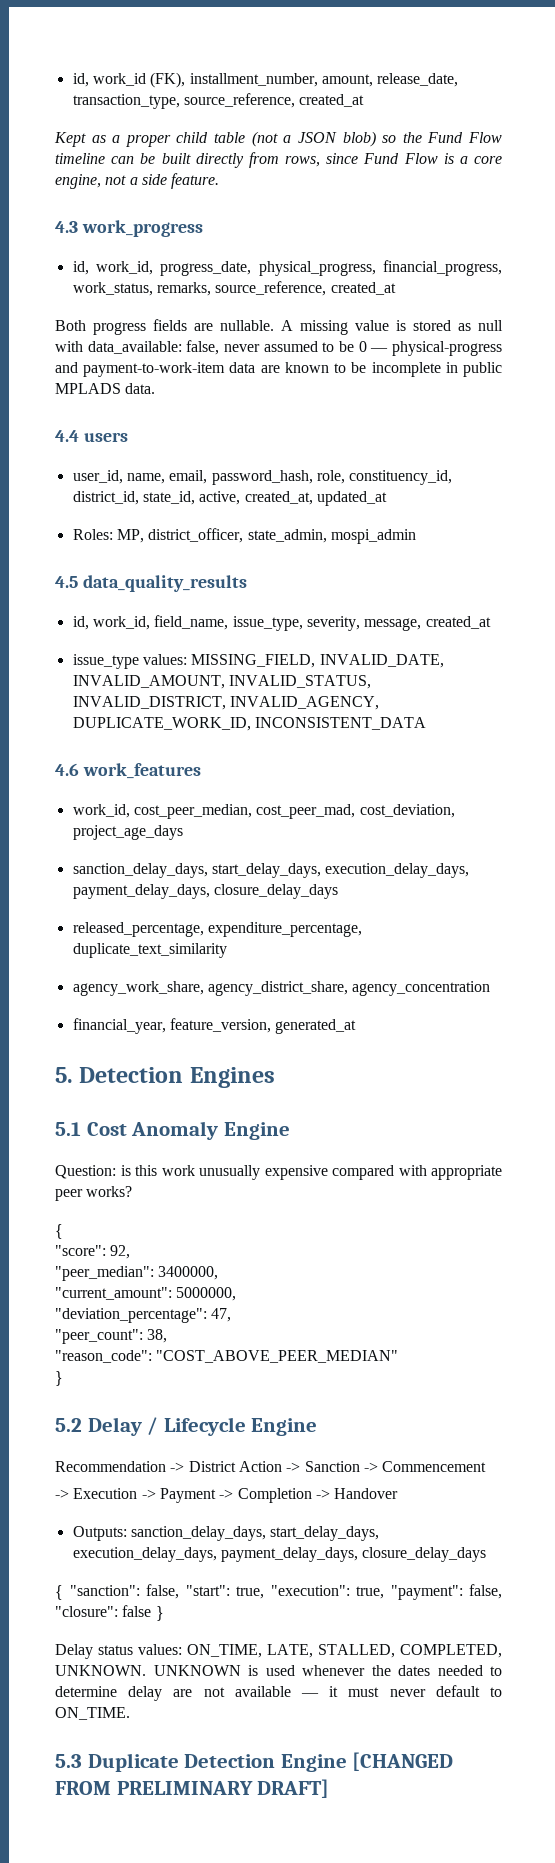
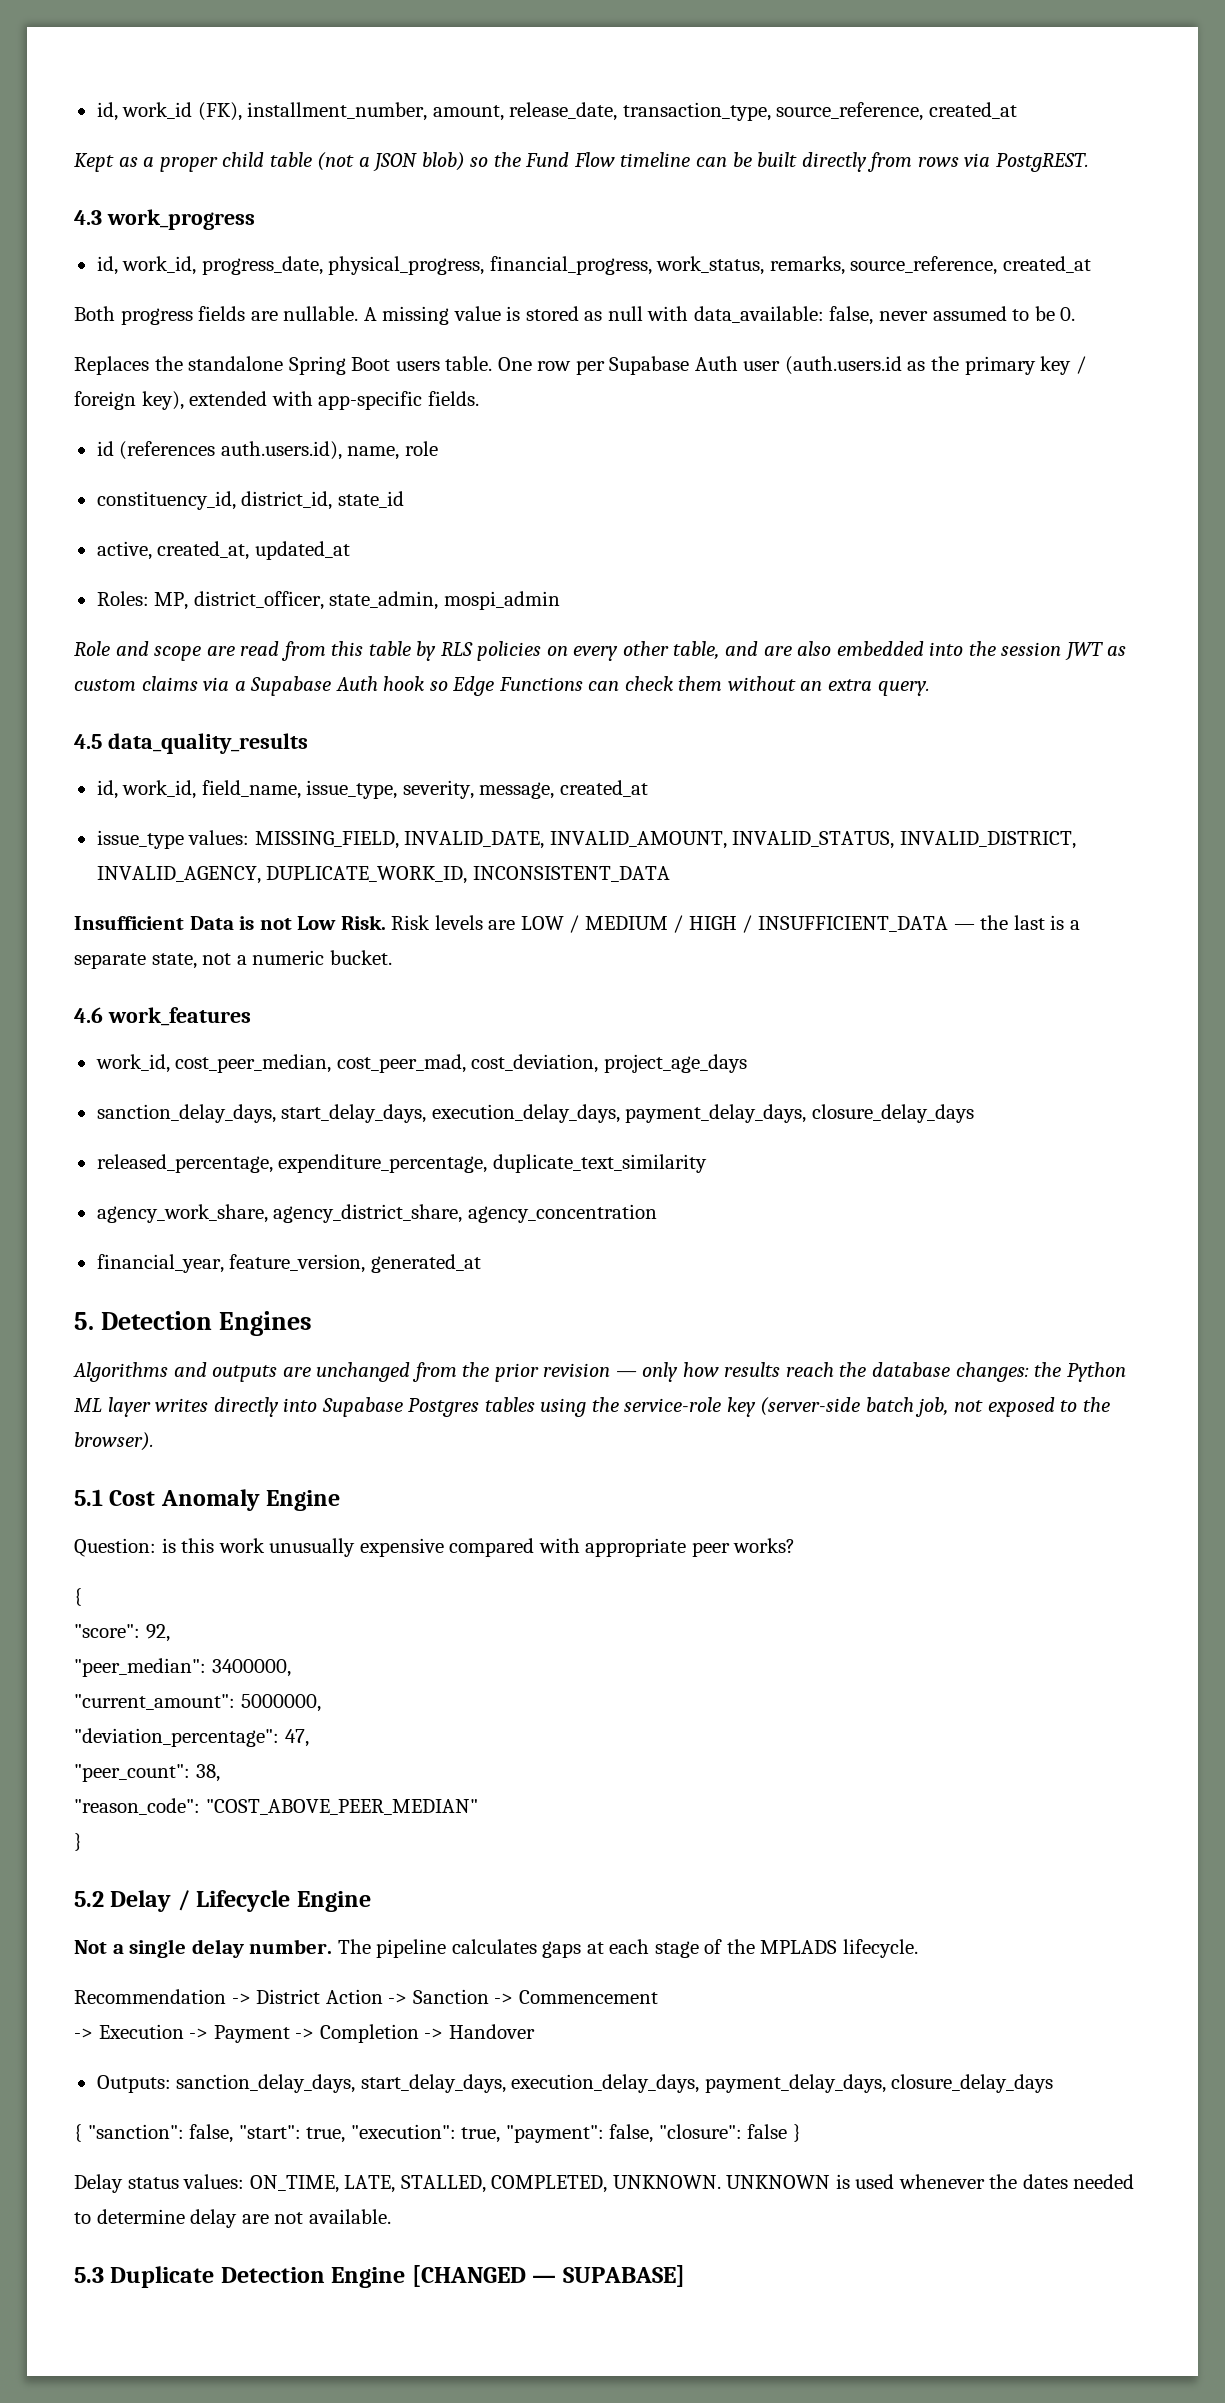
[284,153,503,167] [55,173,220,189] rows, since Fund Flow is a core engine, not a side feature. -> [917,153,1089,172] rows via PostgREST.
[358,341,503,356] [55,362,503,377] [55,383,156,394] [55,430,128,442] [72,470,345,485] 0 — physical-progress and payment-to-work-item data are known to be incomplete in public MPLADS data. // 4.4 users // user_id, name, email, password_hash, role, -> [1060,307,1076,321] [74,356,1086,375] [74,391,479,410] [96,441,438,460] 0. // Replaces the standalone Spring Boot users table. One row per Supabase Auth user (auth.users.id as the primary key / foreign key), extended with app-specific fields. // id (references auth.users.id), name, role //
[142,491,195,505] state_id, -> [337,491,404,508] state_id //
(416, 536) none -> [74,641,1127,661] [74,676,930,696] // Role and scope are read from this table by RLS policies on every other table, and are also embedded into the session JWT as custom claims via a Supabase Auth hook so Edge Functions can check them without an extra query.
(426, 723) none -> [74,915,1080,933] [74,950,392,969] // Insufficient Data is not Low Risk. Risk levels are LOW / MEDIUM / HIGH / INSUFFICIENT_DATA — the last is a separate state, not a numeric bucket.
(275, 1077) none -> [73,1362,1126,1382] [74,1397,1110,1417] [74,1432,154,1451] // Algorithms and outputs are unchanged from the prior revision — only how results reach the database changes: the Python ML layer writes directly into Supabase Postgres tables using the service-role key (server-side batch job, not exposed to the browser).
(318, 1427) none -> [74,1939,919,1958] // Not a single delay number. The pipeline calculates gaps at each stage of the MPLADS lifecycle.
[234,1685,502,1697] [55,1707,130,1720] available — it must never default to ON_TIME. -> [308,2209,391,2224] available.
[55,1779,330,1798] FROM PRELIMINARY DRAFT] -> [532,2265,685,2287] — SUPABASE]

